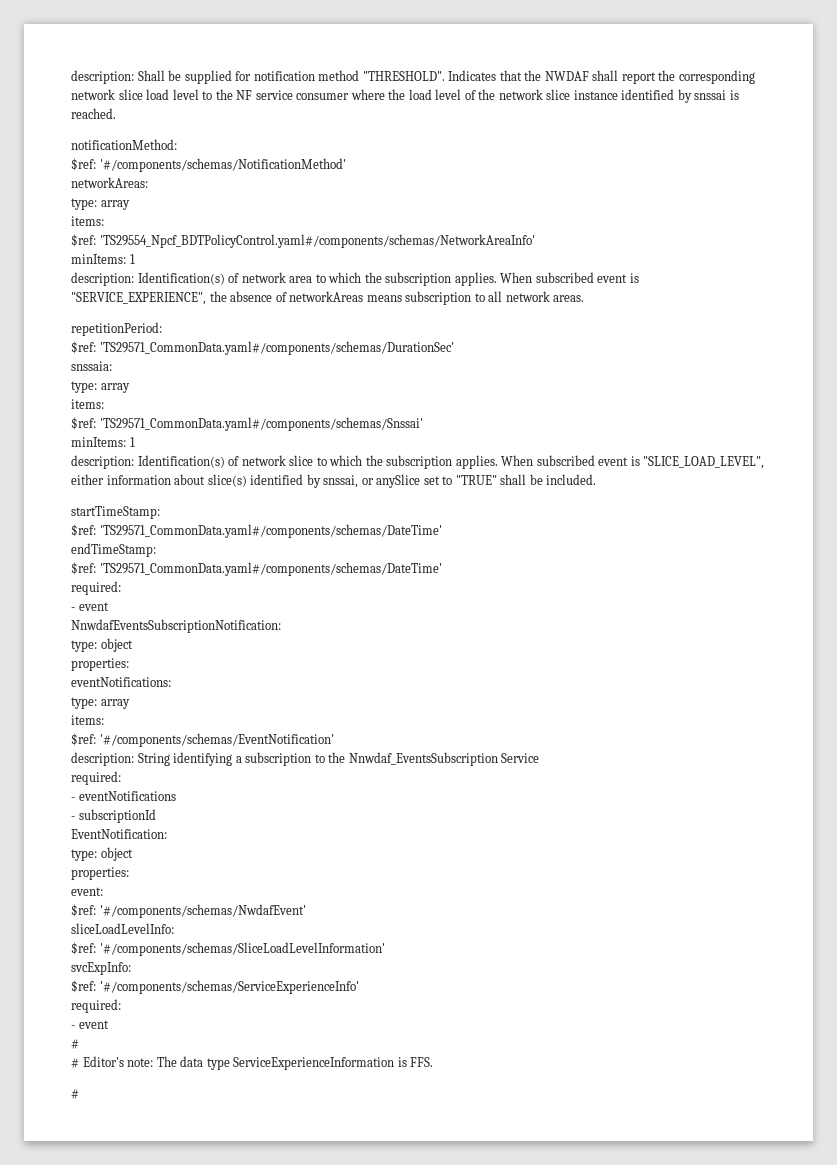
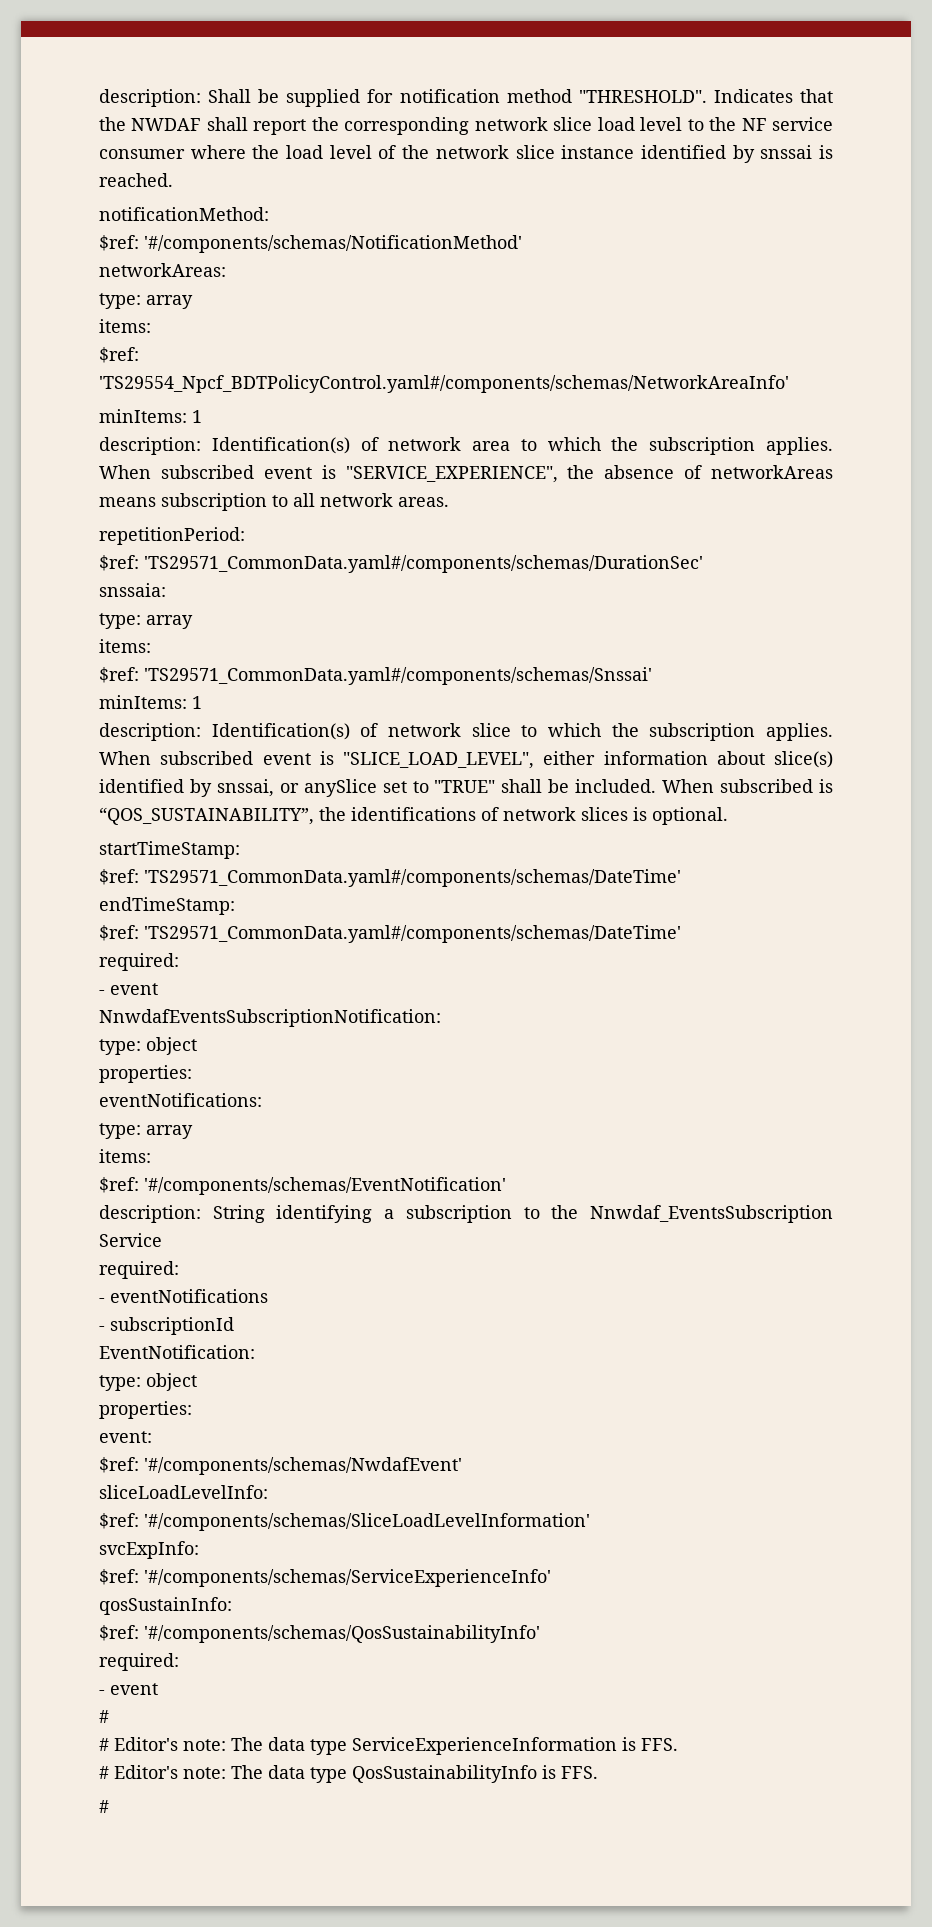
(597, 479) none -> [662,779,833,793] [99,807,728,825] When subscribed is “QOS_SUSTAINABILITY”, the identifications of network slices is optional.
(359, 987) none -> [99,1597,232,1615] [99,1625,540,1643] // qosSustainInfo: // $ref: '#/components/schemas/QosSustainabilityInfo'
(434, 1062) none -> [99,1765,598,1783] // # Editor's note: The data type QosSustainabilityInfo is FFS.

